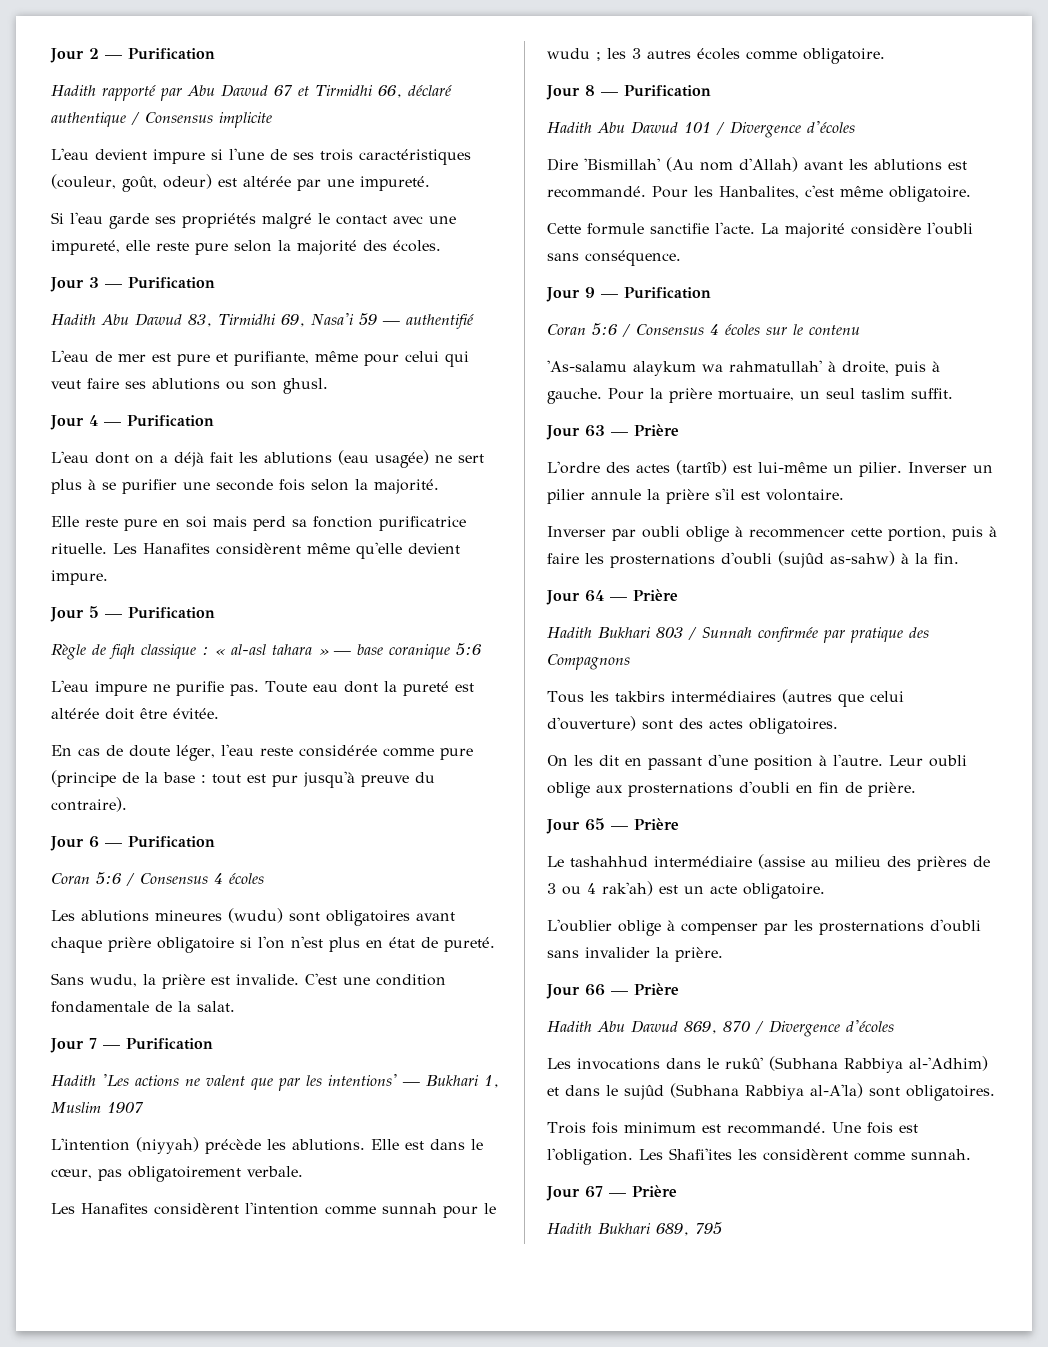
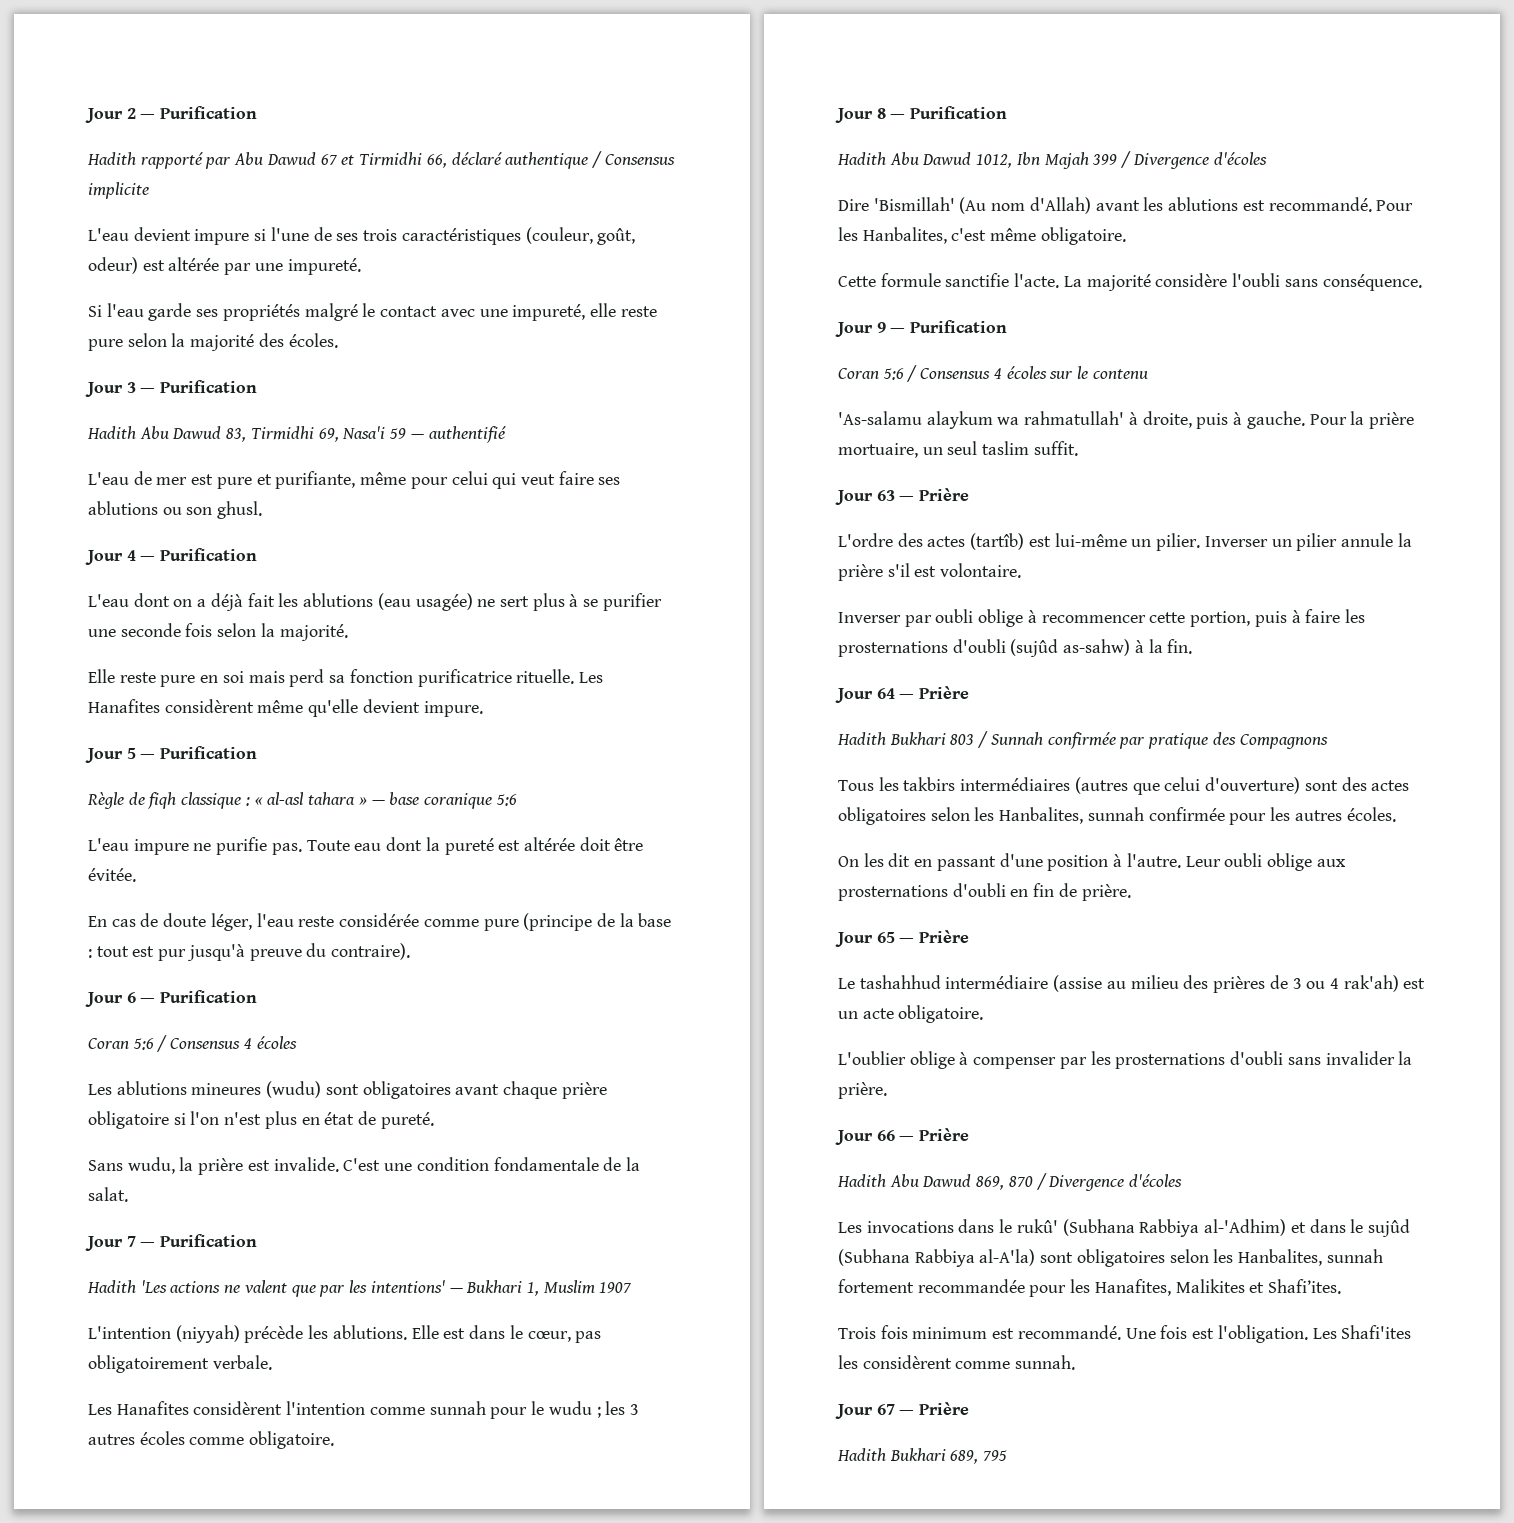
[684,122,711,133] 101 -> [976,152,1118,169] 1012, Ibn Majah 399
[749,718,838,734] obligatoires. -> [838,807,1396,825] obligatoires selon les Hanbalites, sunnah confirmée pour les autres écoles.
[906,1085,995,1101] obligatoires. -> [1076,1249,1383,1267] [838,1279,1342,1297] obligatoires selon les Hanbalites, sunnah fortement recommandée pour les Hanafites, Malikites et Shafi’ites.

